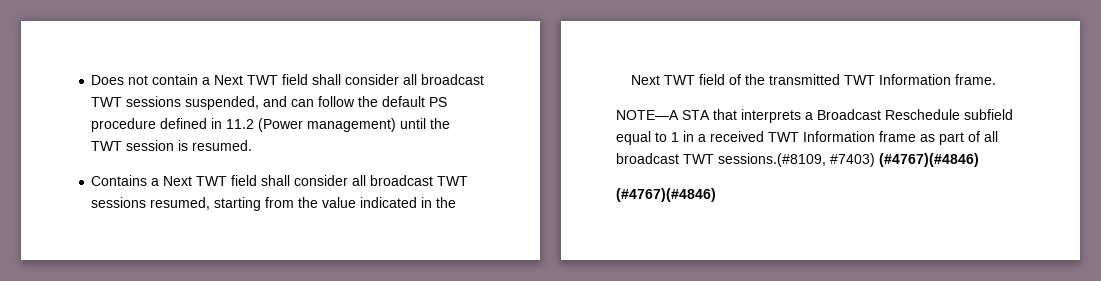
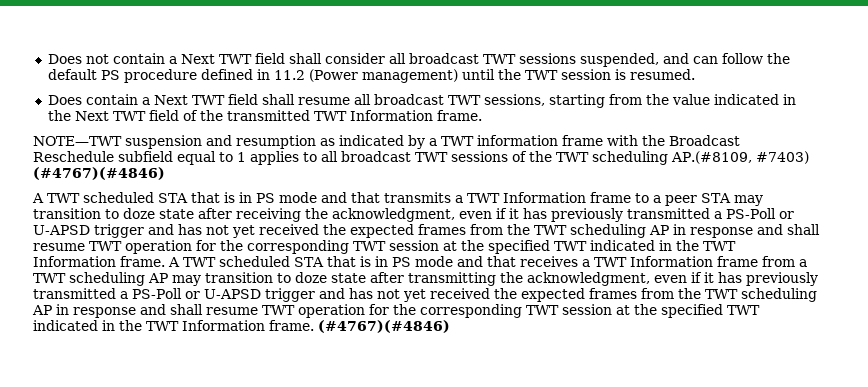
[91,175,469,186] [91,197,211,210] Contains a Next TWT field shall consider all broadcast TWT sessions resumed, -> [47,94,545,106] Does contain a Next TWT field shall resume all broadcast TWT sessions,
[616,109,813,123] NOTE—A STA that interprets a -> [33,135,665,149] NOTE—TWT suspension and resumption as indicated by a TWT information frame with the
[683,131,998,145] [616,153,979,167] [616,188,716,202] in a received TWT Information frame as part of all broadcast TWT sessions.(#8109, #7403) (#4767)(#4846) // (#4767)(#4846) -> [250,151,809,165] [33,167,165,180] [32,192,763,206] [33,208,794,222] [33,224,820,238] [33,240,736,254] [33,256,807,267] [33,272,818,286] [33,288,817,302] [32,304,760,318] [33,320,450,333] applies to all broadcast TWT sessions of the TWT scheduling AP.(#8109, #7403) (#4767)(#4846) // A TWT scheduled STA that is in PS mode and that transmits a TWT Information frame to a peer STA may transition to doze state after receiving the acknowledgment, even if it has previously transmitted a PS-Poll or U-APSD trigger and has not yet received the expected frames from the TWT scheduling AP in response and shall resume TWT operation for the corresponding TWT session at the specified TWT indicated in the TWT Information frame. A TWT scheduled STA that is in PS mode and that receives a TWT Information frame from a TWT scheduling AP may transition to doze state after transmitting the acknowledgment, even if it has previously transmitted a PS-Poll or U-APSD trigger and has not yet received the expected frames from the TWT scheduling AP in response and shall resume TWT operation for the corresponding TWT session at the specified TWT indicated in the TWT Information frame. (#4767)(#4846)

